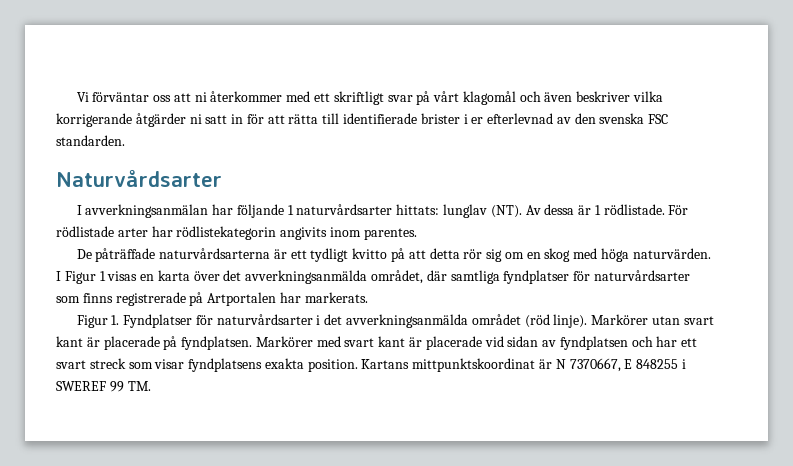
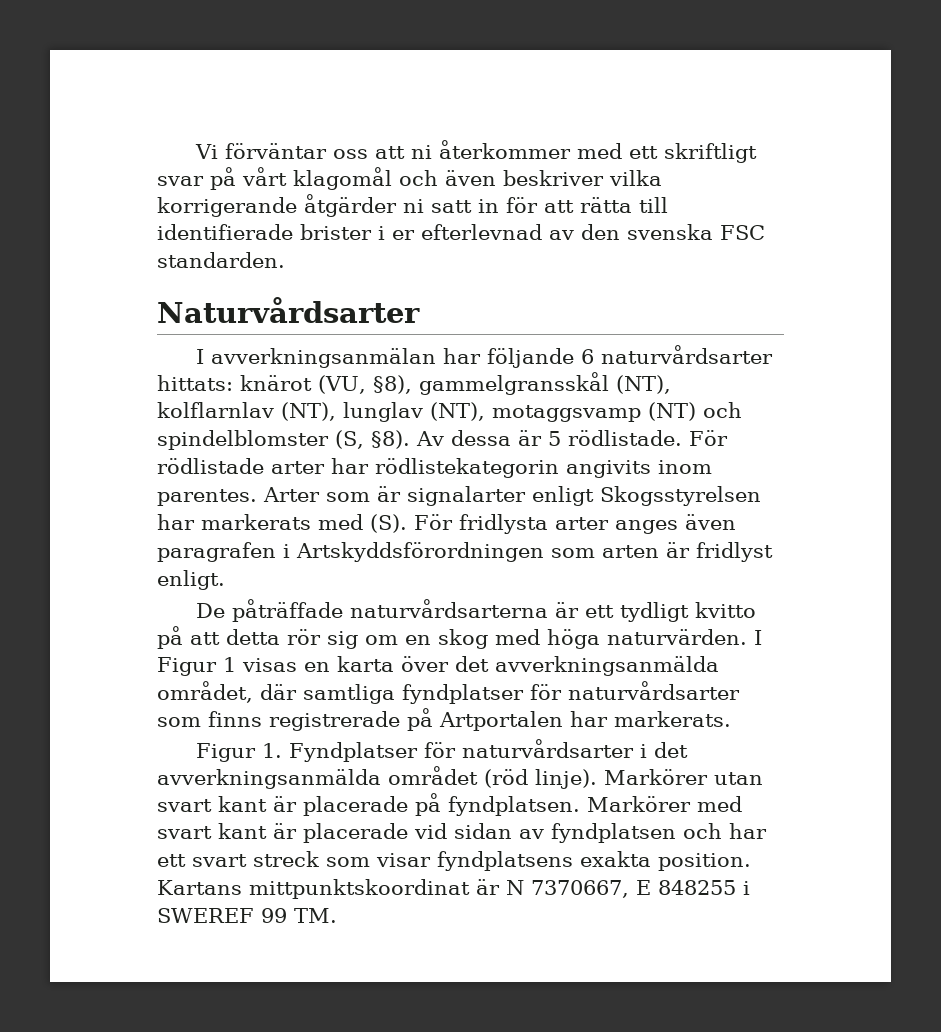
[287,205,294,215] 1 -> [580,349,594,364] 6
[443,204,522,218] lunglav (NT). -> [240,372,671,395] [157,402,742,422] [157,430,410,450] knärot (VU, §8), gammelgransskål (NT), kolflarnlav (NT), lunglav (NT), motaggsvamp (NT) och spindelblomster (S, §8).
[594,205,601,215] 1 -> [547,431,561,446] 5
(417, 234) none -> [263,486,761,506] [157,514,736,534] [157,542,773,562] [157,570,225,590] Arter som är signalarter enligt Skogsstyrelsen har markerats med (S). För fridlysta arter anges även paragrafen i Artskyddsförordningen som arten är fridlyst enligt.

